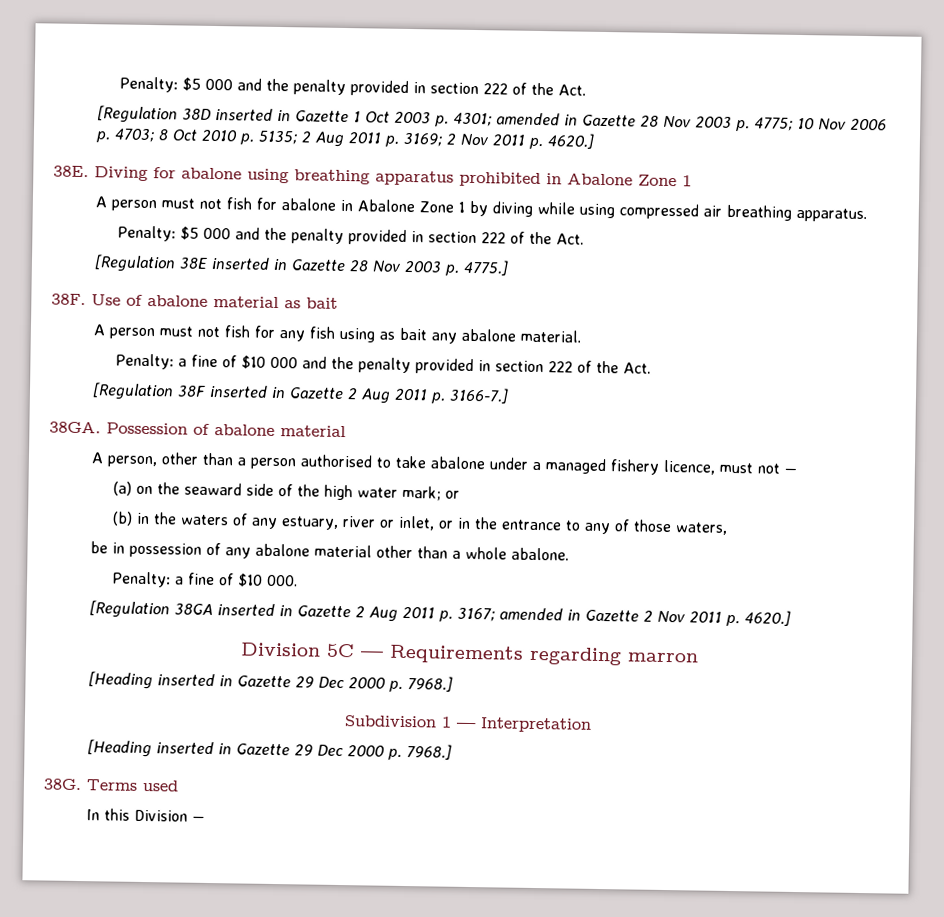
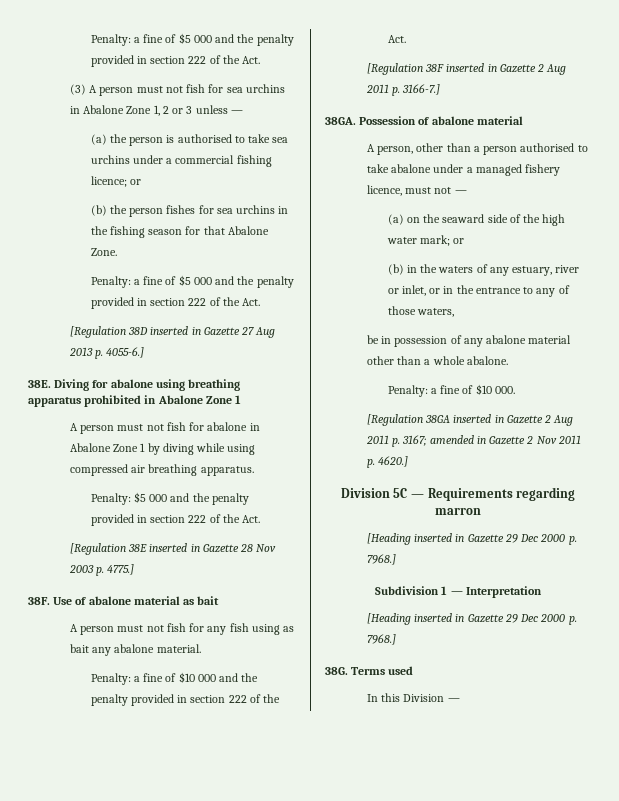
[118,76,178,93] Penalty: -> [90,33,294,46] [90,55,261,67] [69,84,285,96] [69,105,243,116] [90,134,289,146] [90,155,272,167] [90,176,141,187] [90,205,289,217] [90,226,269,238] [90,248,117,256] [90,276,177,288] Penalty: a fine of $5 000 and the penalty provided in section 222 of the Act. // (3) A person must not fish for sea urchins in Abalone Zone 1, 2 or 3 unless — // (a) the person is authorised to take sea urchins under a commercial fishing licence; or // (b) the person fishes for sea urchins in the fishing season for that Abalone Zone. // Penalty: a fine of
[353,111,888,132] [96,128,596,150] 1 Oct 2003 p. 4301; amended in Gazette 28 Nov 2003 p. 4775; 10 Nov 2006 p. 4703; 8 Oct 2010 p. 5135; 2 Aug 2011 p. 3169; 2 Nov 2011 p. 4620.] -> [241,327,276,338] [68,347,145,359] 27 Aug 2013 p. 4055-6.]

